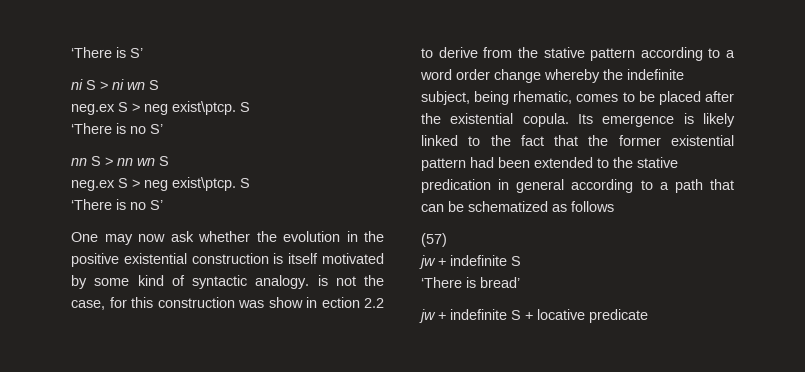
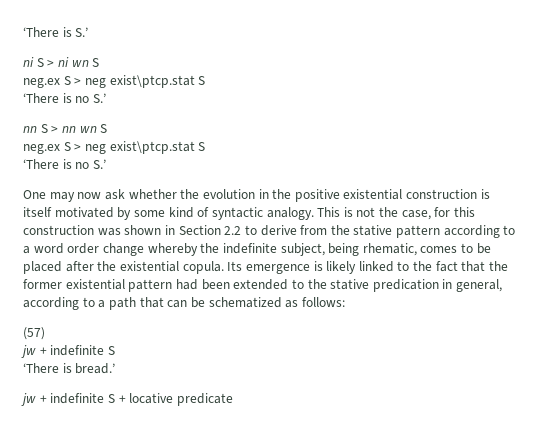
[71,47,143,58] ‘There is S’ -> [23,27,89,37] ‘There is S.’
[172,101,250,115] [71,123,163,134] exist\ptcp. S // ‘There is no S’ -> [109,75,206,88] [23,93,106,103] exist\ptcp.stat S // ‘There is no S.’
[172,177,250,191] [71,199,163,210] exist\ptcp. S // ‘There is no S’ -> [109,141,206,154] [23,159,106,169] exist\ptcp.stat S // ‘There is no S.’
(310, 282) none -> [317,207,341,217] This
[268,297,360,308] show in ection -> [124,225,221,235] shown in Section
[516,179,565,193] general -> [456,279,503,292] general,
[571,201,614,212] follows -> [301,297,345,307] follows:
[480,277,520,288] bread’ -> [75,363,116,374] bread.’

